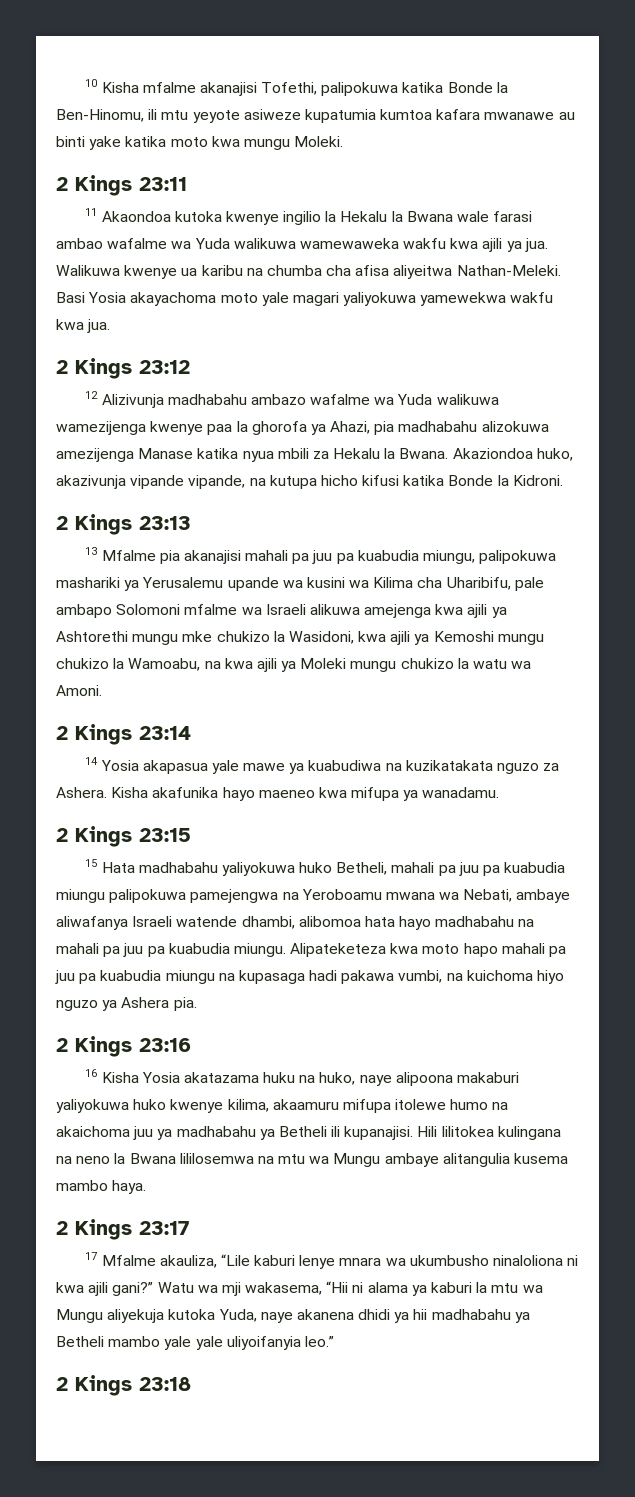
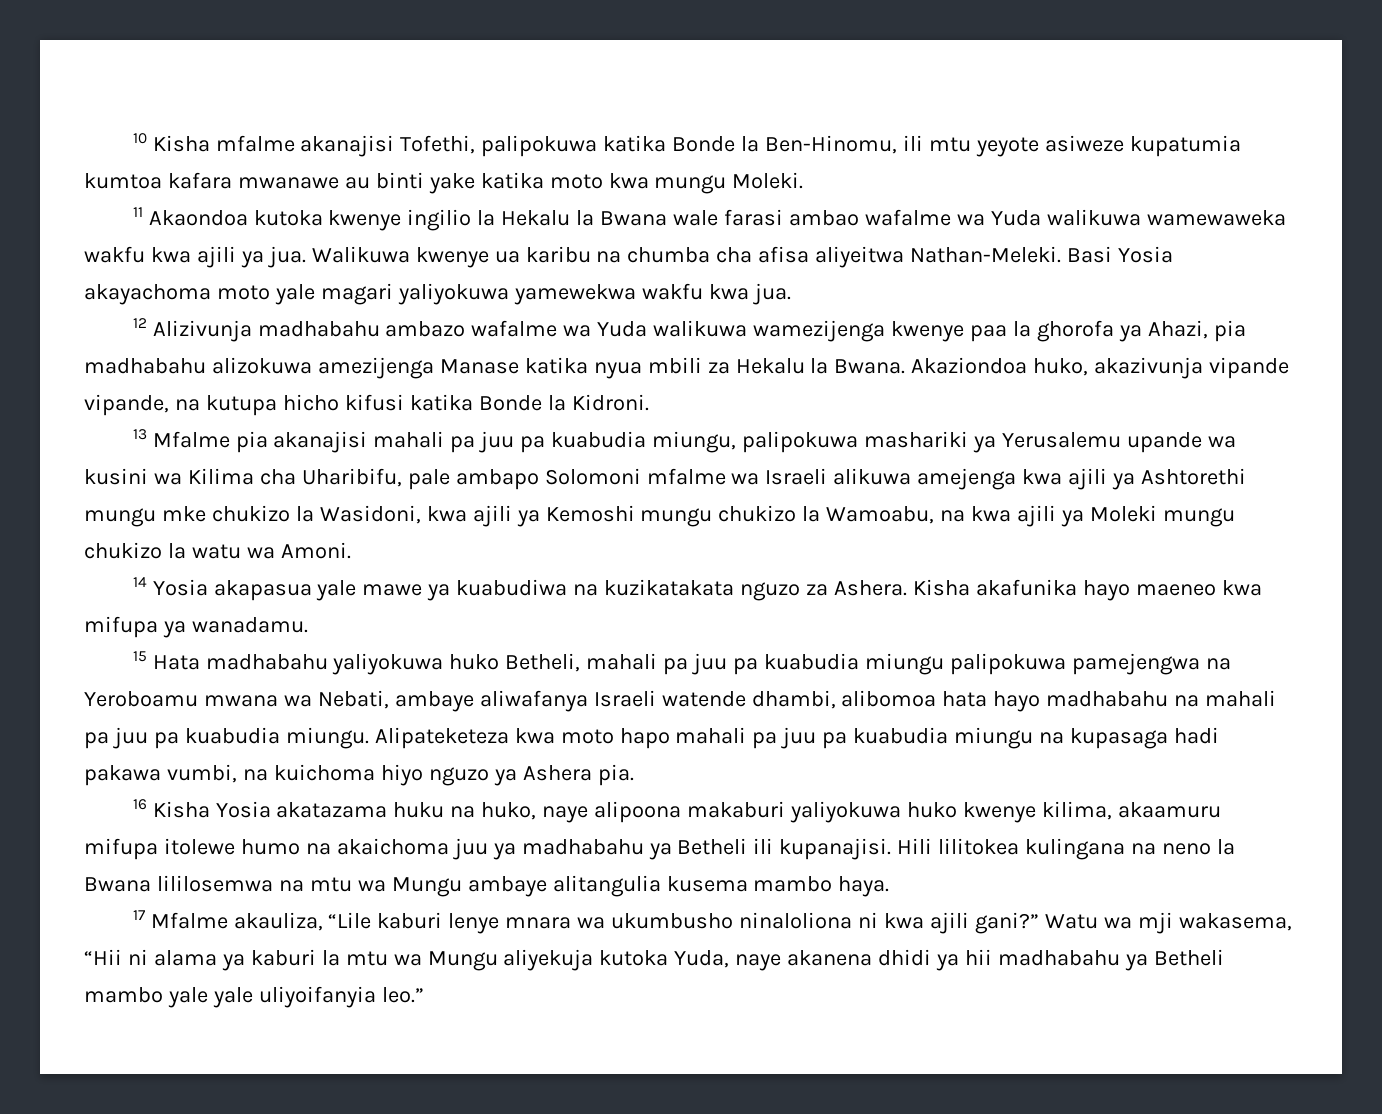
[56,175,187,196] // 2 Kings 23:11 -> (804, 180) none
[56,358,190,379] // 2 Kings 23:12 -> (791, 294) none
[56,514,191,535] // 2 Kings 23:13 -> (649, 402) none
[56,724,191,745] // 2 Kings 23:14 -> (351, 550) none
[56,826,191,847] // 2 Kings 23:15 -> (308, 625) none
[56,1036,191,1057] // 2 Kings 23:16 -> (634, 775) none
[56,1219,189,1240] // 2 Kings 23:17 -> (890, 886) none
[56,1375,191,1396] // 2 Kings 23:18 -> (424, 995) none

